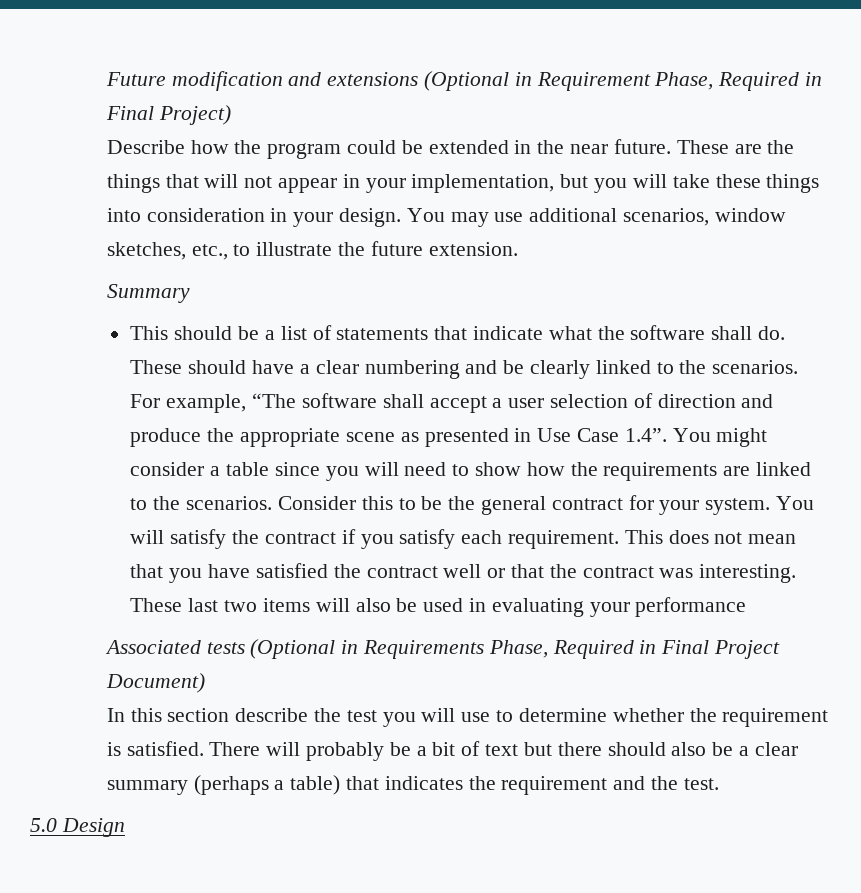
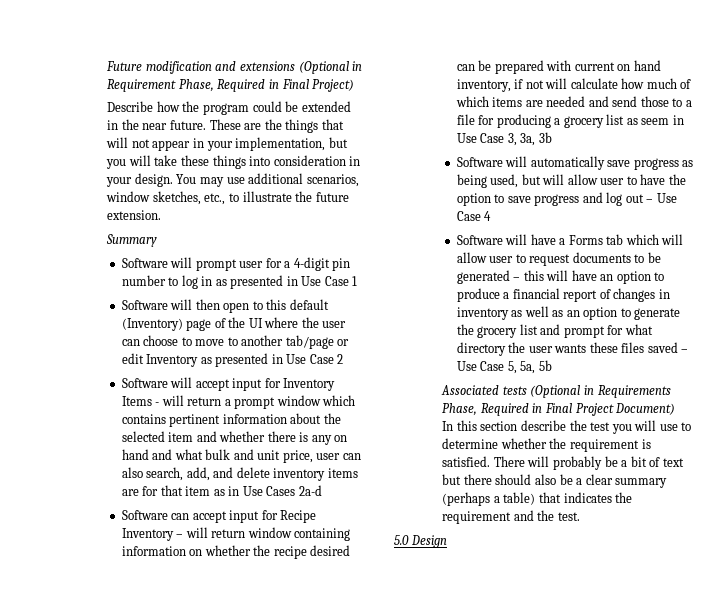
[130,325,785,340] [130,360,799,379] [130,393,774,413] [130,428,768,447] [130,462,811,481] [130,495,814,515] [130,529,797,549] [130,563,797,583] [130,597,747,617] This should be a list of statements that indicate what the software shall do. These should have a clear numbering and be clearly linked to the scenarios. For example, “The software shall accept a user selection of direction and produce the appropriate scene as presented in Use Case 1.4”. You might consider a table since you will need to show how the requirements are linked to the scenarios. Consider this to be the general contract for your system. You will satisfy the contract if you satisfy each requirement. This does not mean that you have satisfied the contract well or that the contract was interesting. These last two items will also be used in evaluating your performance -> [121,257,351,271] [121,275,358,289] [121,299,329,313] [121,317,347,331] [121,335,350,349] [121,353,344,367] [121,377,336,391] [121,395,356,409] [121,413,341,427] [121,431,348,445] [121,449,361,463] [121,467,358,481] [121,485,322,496] [121,510,317,523] [121,527,351,541] [121,545,351,559] [456,60,661,74] [456,78,692,92] [455,96,692,107] [456,114,684,128] [456,132,552,146] [456,156,694,170] [456,174,686,188] [456,192,677,206] [456,211,492,221] [456,234,684,245] [456,252,661,266] [456,270,665,284] [456,288,670,302] [456,306,681,320] [456,324,653,338] [456,342,689,356] [456,360,552,374] Software will prompt user for a 4-digit pin number to log in as presented in Use Case 1 // Software will then open to this default (Inventory) page of the UI where the user can choose to move to another tab/page or edit Inventory as presented in Use Case 2 // Software will accept input for Inventory Items - will return a prompt window which contains pertinent information about the selected item and whether there is any on hand and what bulk and unit price, user can also search, add, and delete inventory items are for that item as in Use Cases 2a-d // Software can accept input for Recipe Inventory – will return window containing information on whether the recipe desired can be prepared with current on hand inventory, if not will calculate how much of which items are needed and send those to a file for producing a grocery list as seem in Use Case 3, 3a, 3b // Software will automatically save progress as being used, but will allow user to have the option to save progress and log out – Use Case 4 // Software will have a Forms tab which will allow user to request documents to be generated – this will have an option to produce a financial report of changes in inventory as well as an option to generate the grocery list and prompt for what directory the user wants these files saved – Use Case 5, 5a, 5b

